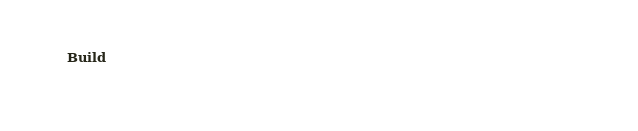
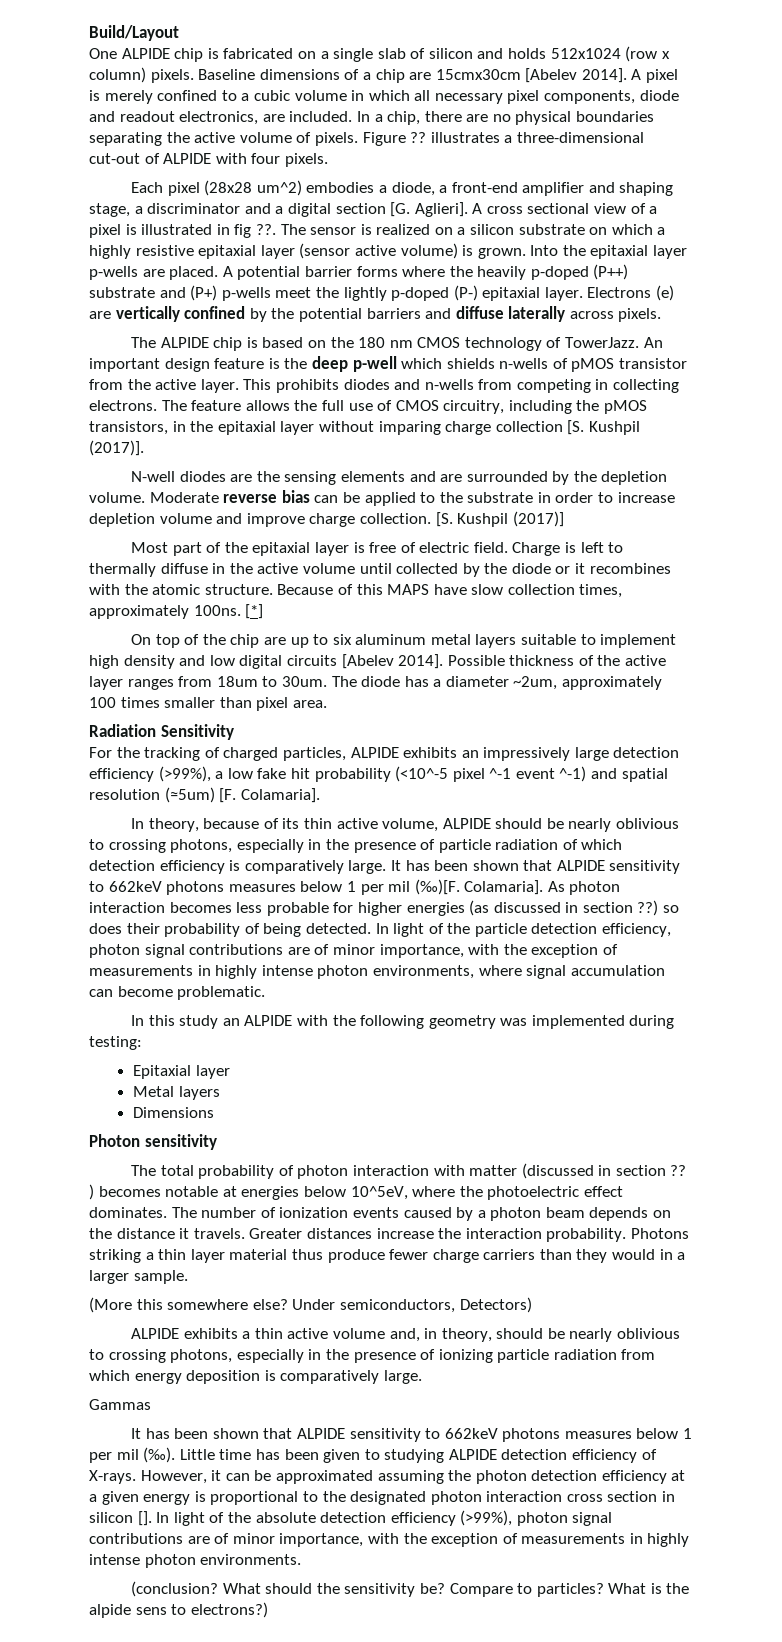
[67,52,106,62] Build -> [89,25,179,41] [89,46,670,62] [89,67,679,83] [89,90,679,104] [89,111,655,125] [89,132,644,146] [89,153,328,167] [130,180,674,196] [89,202,658,217] [89,224,666,238] [89,243,688,259] [89,264,629,280] [89,285,675,301] [89,306,662,322] [130,337,663,351] [89,356,688,372] [89,379,680,393] [89,400,648,414] [89,420,640,435] [89,440,144,456] [130,471,668,485] [89,490,675,506] [89,511,564,527] [130,542,624,556] [89,563,671,577] [89,584,623,598] [89,604,264,619] [130,634,677,648] [89,654,667,669] [89,676,663,690] [89,697,327,711] [89,724,234,740] [89,747,680,761] [89,766,668,782] [89,787,320,803] [130,818,680,832] [89,839,623,853] [89,860,681,874] [89,879,621,895] [89,900,680,916] [89,923,672,937] [89,944,618,958] [89,965,665,979] [89,986,266,1000] [130,1015,675,1029] [89,1036,142,1050] [133,1065,230,1079] [133,1086,220,1100] [133,1107,215,1118] [89,1134,217,1150] [130,1163,687,1179] [89,1184,623,1200] [89,1207,672,1221] [89,1228,689,1242] [89,1249,686,1263] [89,1270,188,1284] [89,1297,532,1313] [130,1328,681,1342] [89,1349,656,1363] [89,1370,422,1384] [89,1399,151,1410] [130,1428,693,1442] [89,1447,657,1463] [89,1470,686,1484] [89,1491,676,1505] [89,1510,613,1526] [89,1533,690,1547] [89,1554,302,1568] [130,1581,690,1597] [89,1602,268,1618] Build/Layout // One ALPIDE chip is fabricated on a single slab of silicon and holds 512x1024 (row x column) pixels. Baseline dimensions of a chip are 15cmx30cm [Abelev 2014]. A pixel is merely confined to a cubic volume in which all necessary pixel components, diode and readout electronics, are included. In a chip, there are no physical boundaries separating the active volume of pixels. Figure ?? illustrates a three-dimensional cut-out of ALPIDE with four pixels. // Each pixel (28x28 um^2) embodies a diode, a front-end amplifier and shaping stage, a discriminator and a digital section [G. Aglieri]. A cross sectional view of a pixel is illustrated in fig ??. The sensor is realized on a silicon substrate on which a highly resistive epitaxial layer (sensor active volume) is grown. Into the epitaxial layer p-wells are placed. A potential barrier forms where the heavily p-doped (P++) substrate and (P+) p-wells meet the lightly p-doped (P-) epitaxial layer. Electrons (e) are vertically confined by the potential barriers and diffuse laterally across pixels. // The ALPIDE chip is based on the 180 nm CMOS technology of TowerJazz. An important design feature is the deep p-well which shields n-wells of pMOS transistor from the active layer. This prohibits diodes and n-wells from competing in collecting electrons. The feature allows the full use of CMOS circuitry, including the pMOS transistors, in the epitaxial layer without imparing charge collection [S. Kushpil (2017)]. // N-well diodes are the sensing elements and are surrounded by the depletion volume. Moderate reverse bias can be applied to the substrate in order to increase depletion volume and improve charge collection. [S. Kushpil (2017)] // Most part of the epitaxial layer is free of electric field. Charge is left to thermally diffuse in the active volume until collected by the diode or it recombines with the atomic structure. Because of this MAPS have slow collection times, approximately 100ns. [*] // On top of the chip are up to six aluminum metal layers suitable to implement high density and low digital circuits [Abelev 2014]. Possible thickness of the active layer ranges from 18um to 30um. The diode has a diameter ~2um, approximately 100 times smaller than pixel area. // Radiation Sensitivity // For the tracking of charged particles, ALPIDE exhibits an impressively large detection efficiency (>99%), a low fake hit probability (<10^-5 pixel ^-1 event ^-1) and spatial resolution (≈5um) [F. Colamaria]. // In theory, because of its thin active volume, ALPIDE should be nearly oblivious to crossing photons, especially in the presence of particle radiation of which detection efficiency is comparatively large. It has been shown that ALPIDE sensitivity to 662keV photons measures below 1 per mil (‰)[F. Colamaria]. As photon interaction becomes less probable for higher energies (as discussed in section ??) so does their probability of being detected. In light of the particle detection efficiency, photon signal contributions are of minor importance, with the exception of measurements in highly intense photon environments, where signal accumulation can become problematic. // In this study an ALPIDE with the following geometry was implemented during testing: // Epitaxial layer // Metal layers // Dimensions // Photon sensitivity // The total probability of photon interaction with matter (discussed in section ?? ) becomes notable at energies below 10^5eV, where the photoelectric effect dominates. The number of ionization events caused by a photon beam depends on the distance it travels. Greater distances increase the interaction probability. Photons striking a thin layer material thus produce fewer charge carriers than they would in a larger sample. // (More this somewhere else? Under semiconductors, Detectors) // ALPIDE exhibits a thin active volume and, in theory, should be nearly oblivious to crossing photons, especially in the presence of ionizing particle radiation from which energy deposition is comparatively large. // Gammas // It has been shown that ALPIDE sensitivity to 662keV photons measures below 1 per mil (‰). Little time has been given to studying ALPIDE detection efficiency of X-rays. However, it can be approximated assuming the photon detection efficiency at a given energy is proportional to the designated photon interaction cross section in silicon []. In light of the absolute detection efficiency (>99%), photon signal contributions are of minor importance, with the exception of measurements in highly intense photon environments. // (conclusion? What should the sensitivity be? Compare to particles? What is the alpide sens to electrons?)

